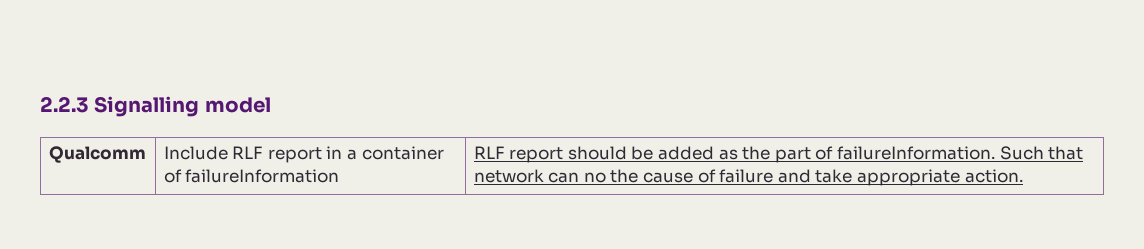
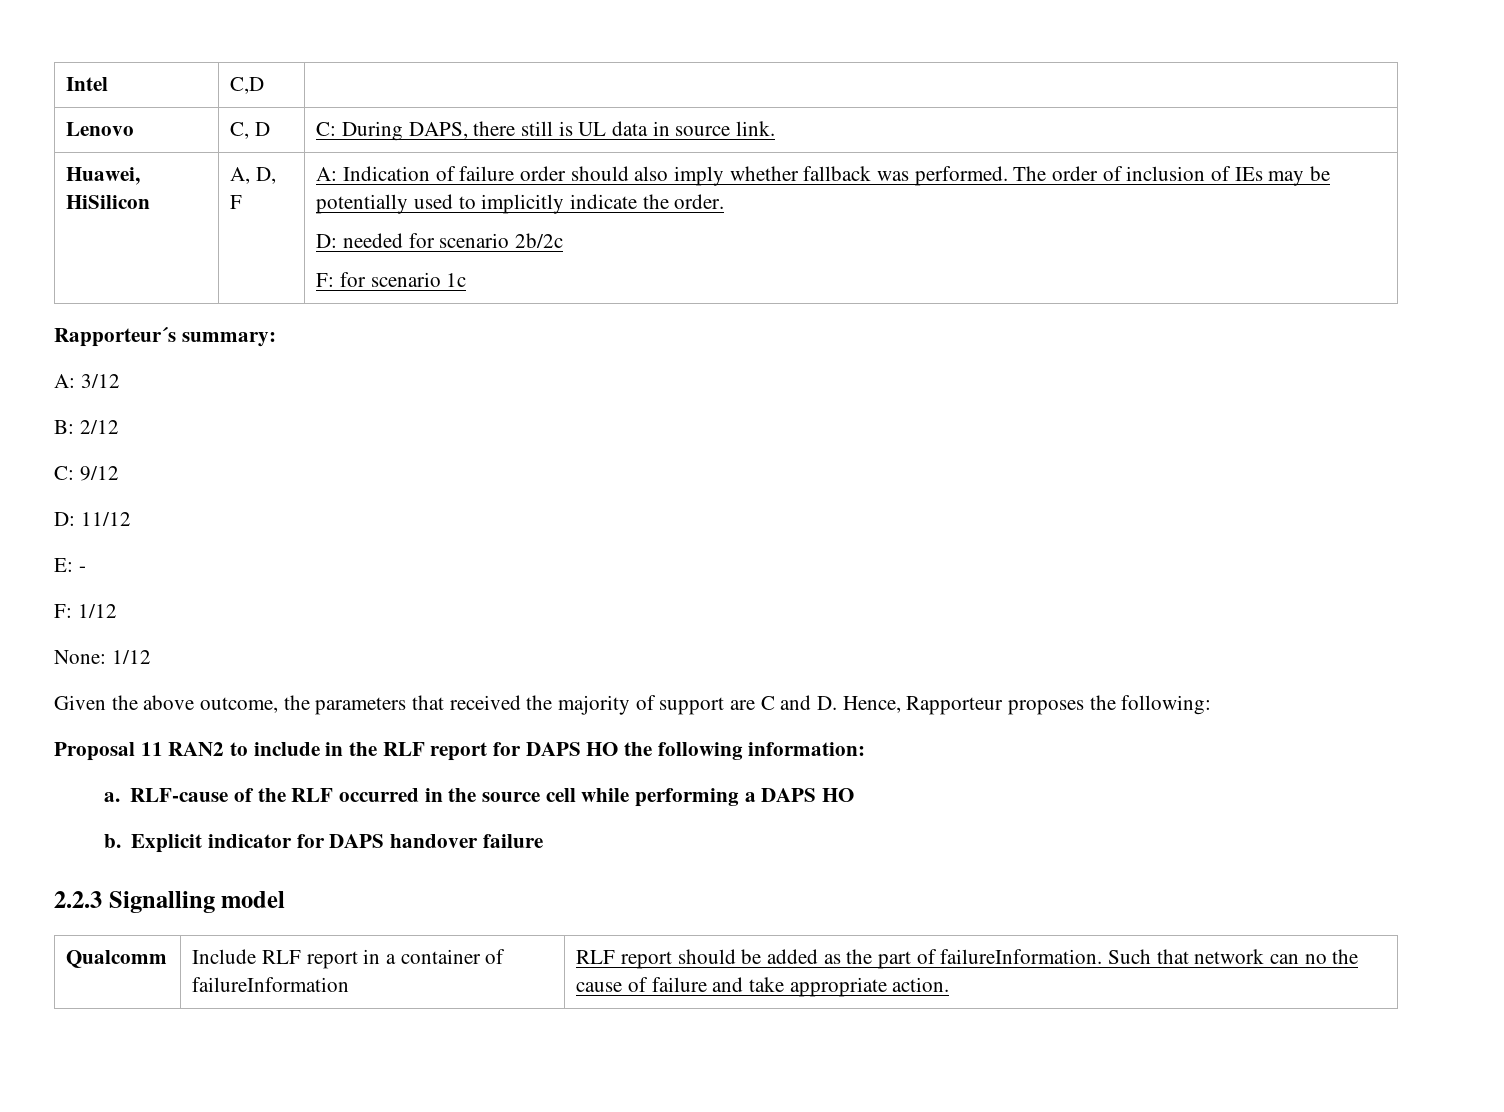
(40, 104) none -> [66,77,109,91] [230,77,265,94] [66,122,135,136] [230,122,271,139] [316,121,776,141] [66,167,141,185] [66,195,151,209] [230,167,277,184] [230,195,243,209] [316,166,1331,186] [316,194,725,214] [316,233,564,248] [316,272,467,287] [54,327,276,347] [54,374,120,388] [54,420,119,434] [54,466,119,481] [54,512,131,526] [54,558,86,572] [54,604,117,618] [54,650,151,664] [54,695,1212,715] [54,742,866,761] [103,788,855,807] [103,834,543,853] Intel | C,D | // Lenovo | C, D | C: During DAPS, there still is UL data in source link. // Huawei, HiSilicon | A, D, F | A: Indication of failure order should also imply whether fallback was performed. The order of inclusion of IEs may be potentially used to implicitly indicate the order. // D: needed for scenario 2b/2c // F: for scenario 1c // Rapporteur´s summary: // A: 3/12 // B: 2/12 // C: 9/12 // D: 11/12 // E: - // F: 1/12 // None: 1/12 // Given the above outcome, the parameters that received the majority of support are C and D. Hence, Rapporteur proposes the following: // Proposal 11 RAN2 to include in the RLF report for DAPS HO the following information: // a. RLF-cause of the RLF occurred in the source cell while performing a DAPS HO // b. Explicit indicator for DAPS handover failure //

